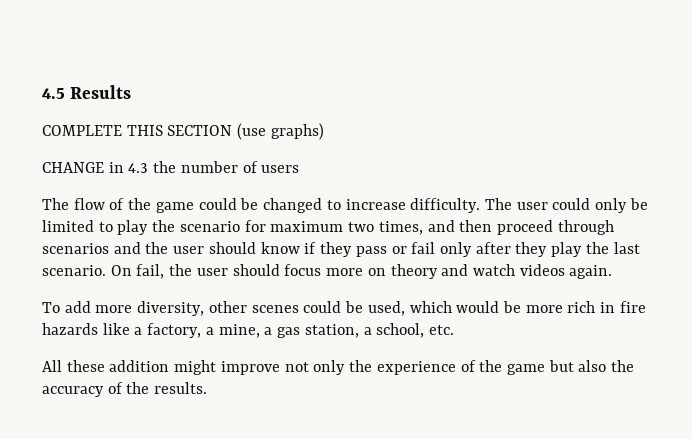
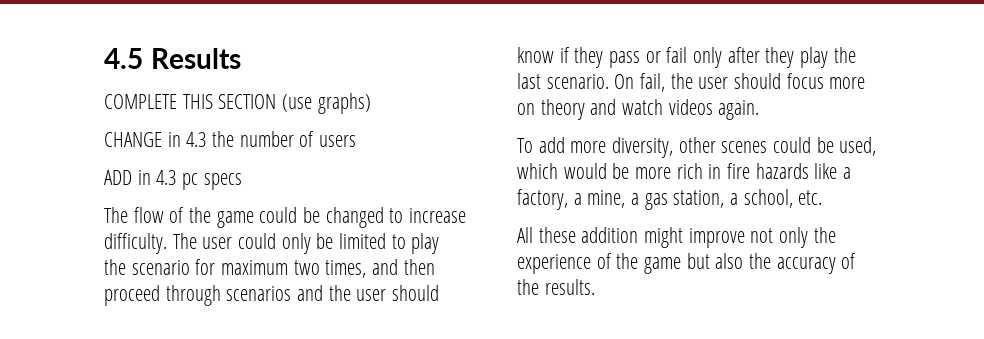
(300, 169) none -> [104,170,242,190] // ADD in 4.3 pc specs

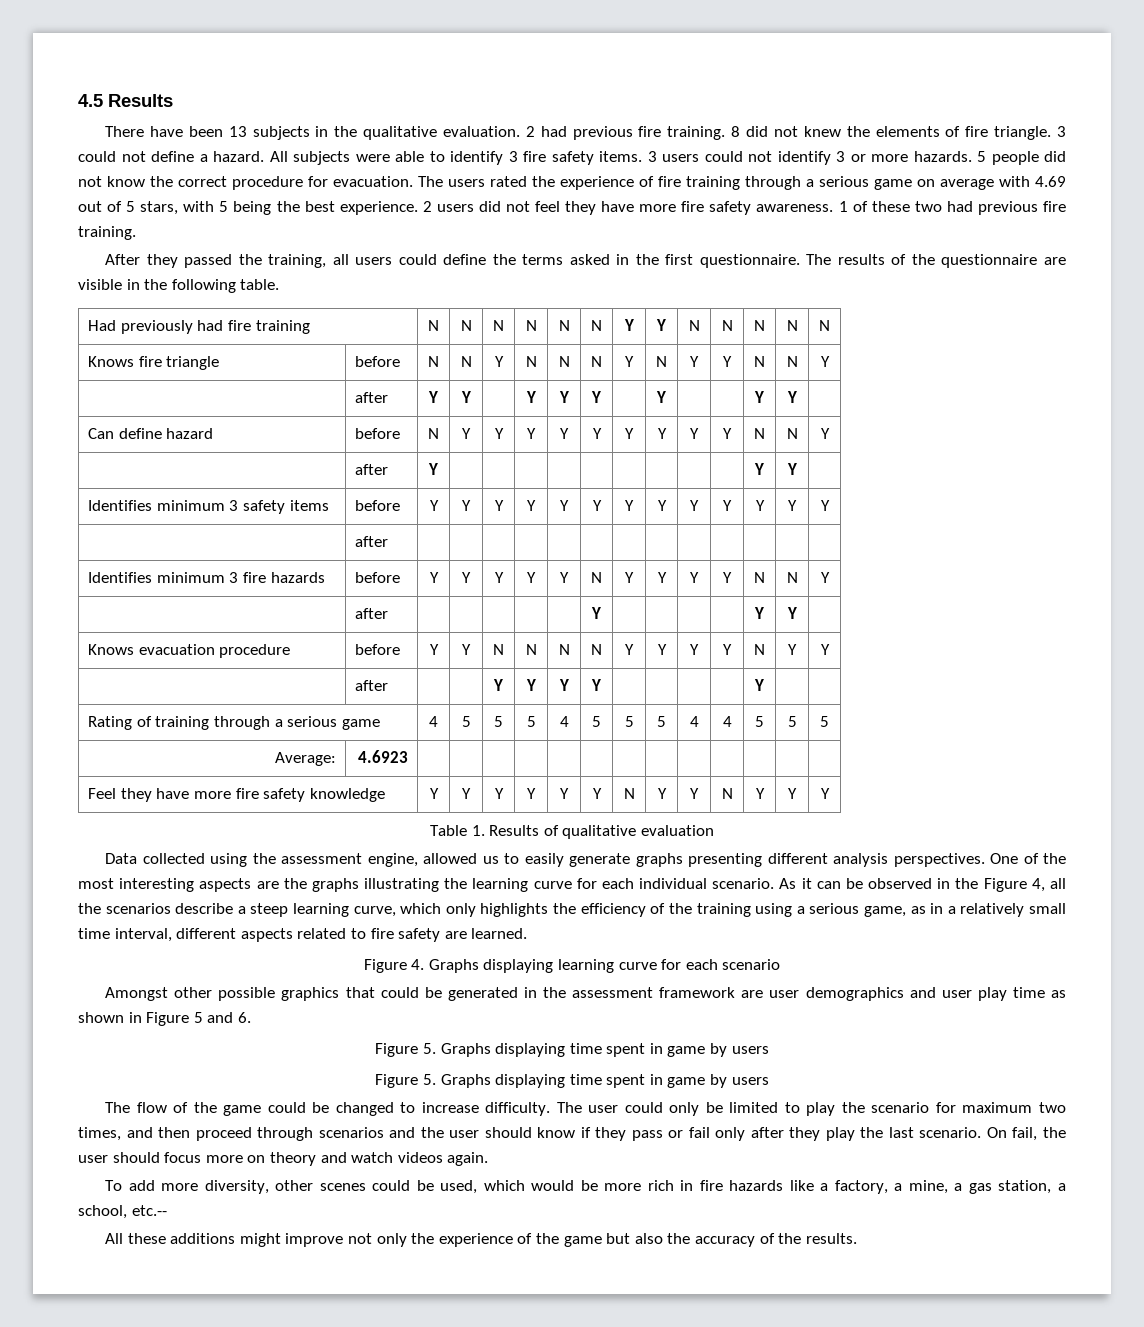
[104,93,371,114] [104,131,357,147] [104,170,242,190] COMPLETE THIS SECTION (use graphs) // CHANGE in 4.3 the number of users // ADD in 4.3 pc specs -> [105,126,1066,140] [78,151,1066,165] [78,176,1066,190] [78,201,1066,215] [78,226,136,240] [105,254,1066,268] [78,279,280,293] [88,320,310,334] [428,320,439,331] [460,320,472,331] [493,320,504,331] [525,320,537,331] [558,320,570,331] [591,320,602,331] [623,319,634,331] [656,319,666,331] [688,320,700,331] [721,320,733,331] [754,320,765,331] [786,320,798,331] [819,320,830,331] [88,356,220,370] [355,356,401,367] [428,356,439,367] [460,356,472,367] [494,356,504,367] [525,356,537,367] [558,356,570,367] [591,356,602,367] [625,356,634,367] [656,356,667,367] [690,356,699,367] [723,356,732,367] [754,356,765,367] [786,356,798,367] [820,356,830,367] [355,392,389,403] [428,391,438,403] [460,391,471,403] [525,391,536,403] [558,391,569,403] [591,391,601,403] [656,391,666,403] [754,391,764,403] [786,391,797,403] [88,428,214,439] [355,428,401,439] [428,428,439,439] [462,428,471,439] [494,428,504,439] [527,428,536,439] [560,428,569,439] [592,428,602,439] [625,428,634,439] [657,428,667,439] [690,428,699,439] [723,428,732,439] [754,428,765,439] [786,428,798,439] [820,428,830,439] [355,464,389,475] [428,463,438,475] [754,463,764,475] [786,463,797,475] [88,500,329,514] [355,500,401,511] [429,500,439,511] [462,500,471,511] [494,500,504,511] [527,500,536,511] [560,500,569,511] [592,500,602,511] [625,500,634,511] [657,500,667,511] [690,500,699,511] [723,500,732,511] [755,500,765,511] [788,500,797,511] [820,500,830,511] [355,536,389,547] [88,572,325,583] [355,572,401,583] [429,572,439,583] [462,572,471,583] [494,572,504,583] [527,572,536,583] [560,572,569,583] [591,572,602,583] [625,572,634,583] [657,572,667,583] [690,572,699,583] [723,572,732,583] [754,572,765,583] [786,572,798,583] [820,572,830,583] [355,608,389,619] [591,607,601,619] [754,607,764,619] [786,607,797,619] [88,644,291,658] [355,644,401,655] [429,644,439,655] [462,644,471,655] [493,644,504,655] [525,644,537,655] [558,644,570,655] [591,644,602,655] [625,644,634,655] [657,644,667,655] [690,644,699,655] [723,644,732,655] [754,644,765,655] [788,644,797,655] [820,644,830,655] [355,680,389,691] [493,679,503,691] [525,679,536,691] [558,679,569,691] [591,679,601,691] [754,679,764,691] [88,716,380,730] [429,716,438,727] [461,716,471,727] [494,716,503,727] [526,716,536,727] [559,716,569,727] [592,716,601,727] [624,716,634,727] [657,716,666,727] [689,716,699,727] [722,716,732,727] [755,716,764,727] [787,716,797,727] [820,716,829,727] [274,752,336,766] [357,750,408,763] [88,788,385,802] [429,788,439,799] [462,788,471,799] [494,788,504,799] [527,788,536,799] [560,788,569,799] [592,788,602,799] [623,788,635,799] [657,788,667,799] [690,788,699,799] [721,788,733,799] [755,788,765,799] [788,788,797,799] [820,788,830,799] [430,825,714,839] [105,853,1066,867] [78,878,1066,892] [78,903,1066,917] [78,928,528,942] [363,959,781,973] [105,987,1067,1001] [78,1012,251,1026] [375,1043,769,1057] [375,1074,769,1088] There have been 13 subjects in the qualitative evaluation. 2 had previous fire training. 8 did not knew the elements of fire triangle. 3 could not define a hazard. All subjects were able to identify 3 fire safety items. 3 users could not identify 3 or more hazards. 5 people did not know the correct procedure for evacuation. The users rated the experience of fire training through a serious game on average with 4.69 out of 5 stars, with 5 being the best experience. 2 users did not feel they have more fire safety awareness. 1 of these two had previous fire training. // After they passed the training, all users could define the terms asked in the first questionnaire. The results of the questionnaire are visible in the following table. // Had previously had fire training | N | N | N | N | N | N | Y | Y | N | N | N | N | N // Knows fire triangle | before | N | N | Y | N | N | N | Y | N | Y | Y | N | N | Y // | after | Y | Y | | Y | Y | Y | | Y | | | Y | Y | // Can define hazard | before | N | Y | Y | Y | Y | Y | Y | Y | Y | Y | N | N | Y // | after | Y | | | | | | | | | | Y | Y | // Identifies minimum 3 safety items | before | Y | Y | Y | Y | Y | Y | Y | Y | Y | Y | Y | Y | Y // | after | | | | | | | | | | | | | // Identifies minimum 3 fire hazards | before | Y | Y | Y | Y | Y | N | Y | Y | Y | Y | N | N | Y // | after | | | | | | Y | | | | | Y | Y | // Knows evacuation procedure | before | Y | Y | N | N | N | N | Y | Y | Y | Y | N | Y | Y // | after | | | Y | Y | Y | Y | | | | | Y | | // Rating of training through a serious game | 4 | 5 | 5 | 5 | 4 | 5 | 5 | 5 | 4 | 4 | 5 | 5 | 5 // Average: | 4.6923 | | | | | | | | | | | | | // Feel they have more fire safety knowledge | Y | Y | Y | Y | Y | Y | N | Y | Y | N | Y | Y | Y // Table 1. Results of qualitative evaluation // Data collected using the assessment engine, allowed us to easily generate graphs presenting different analysis perspectives. One of the most interesting aspects are the graphs illustrating the learning curve for each individual scenario. As it can be observed in the Figure 4, all the scenarios describe a steep learning curve, which only highlights the efficiency of the training using a serious game, as in a relatively small time interval, different aspects related to fire safety are learned. // Figure 4. Graphs displaying learning curve for each scenario // Amongst other possible graphics that could be generated in the assessment framework are user demographics and user play time as shown in Figure 5 and 6. // Figure 5. Graphs displaying time spent in game by users // Figure 5. Graphs displaying time spent in game by users
[798,190,823,205] etc. -> [131,1205,167,1216] etc.--
[581,227,639,243] addition -> [170,1233,236,1244] additions

